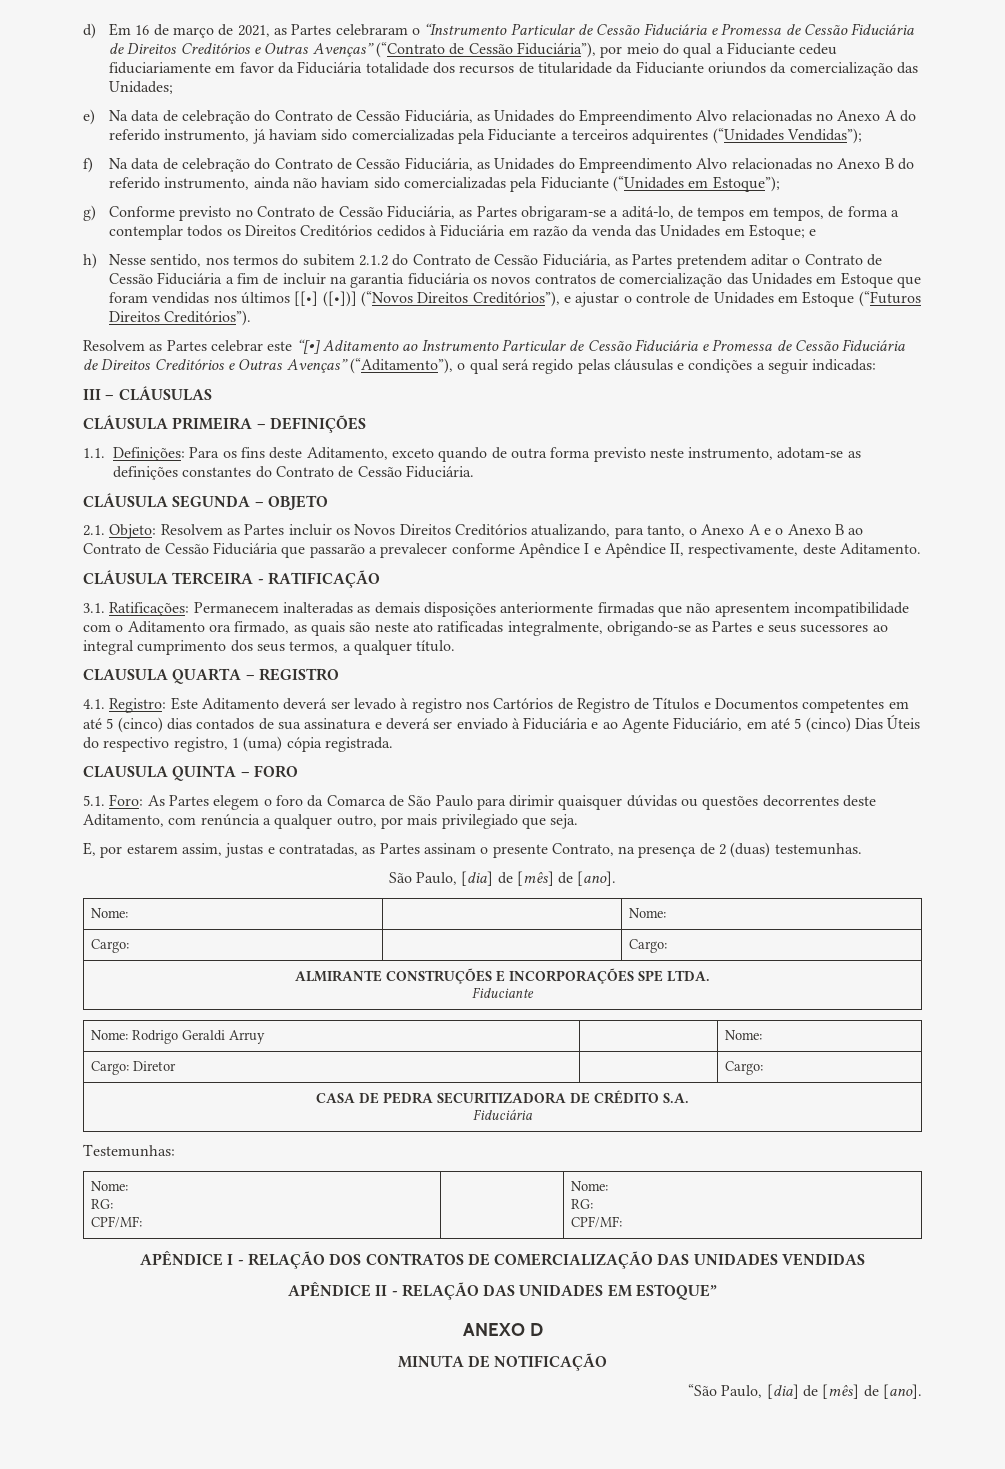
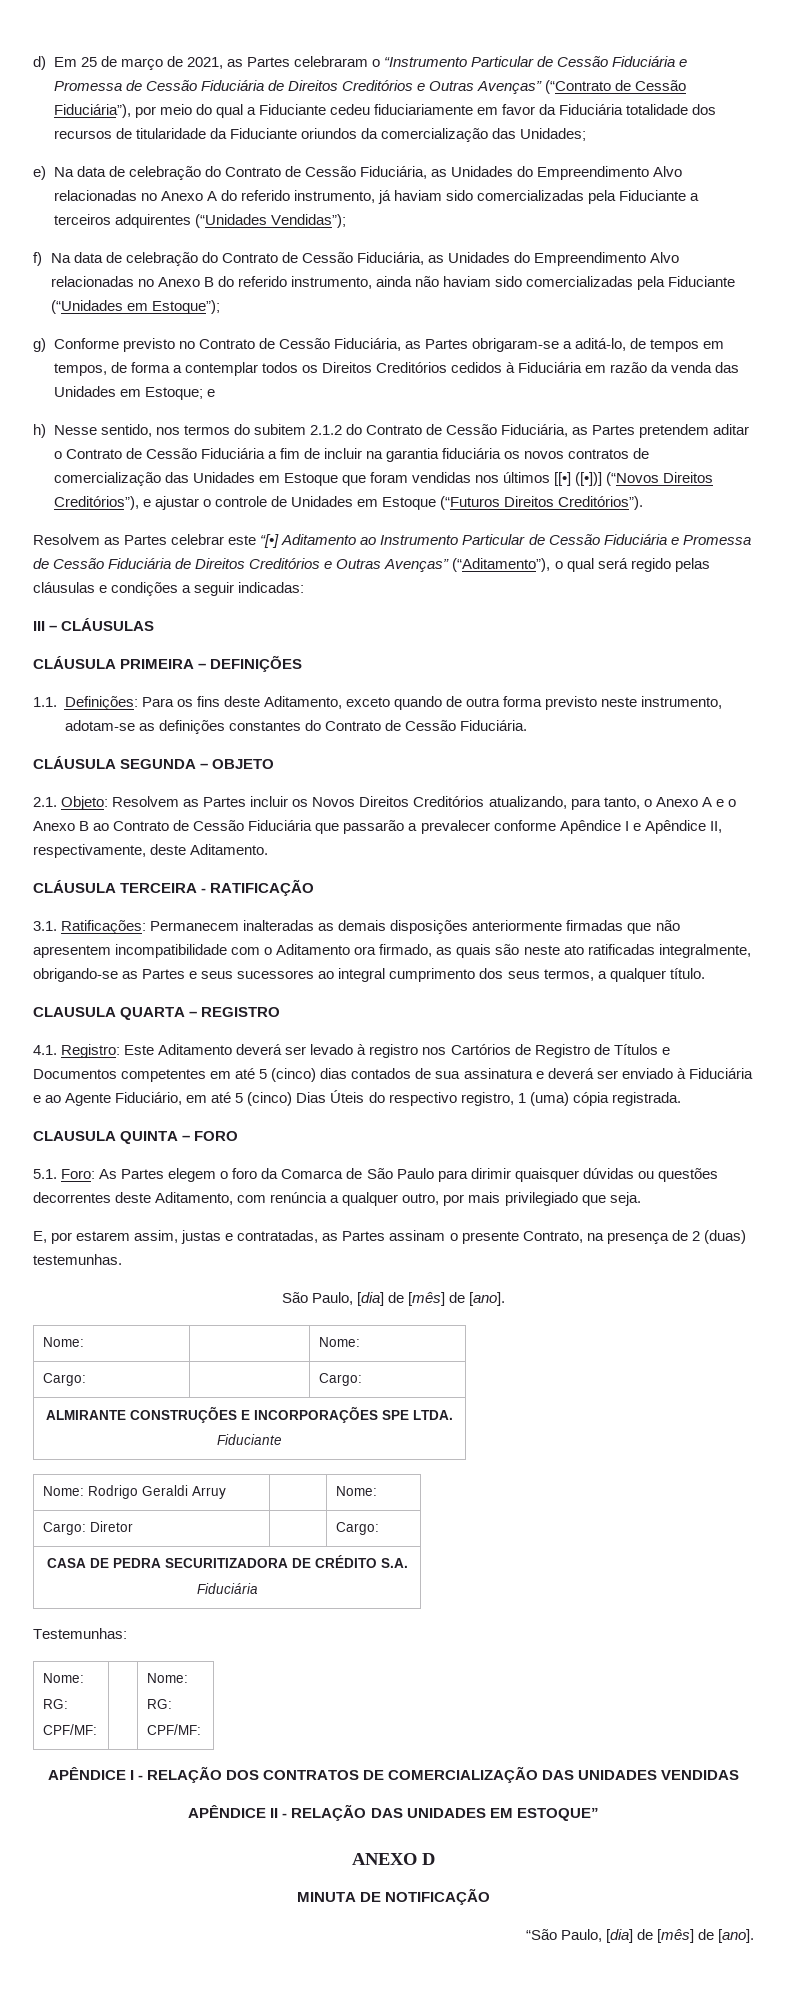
[135,25,150,35] 16 -> [80,57,97,67] 25

